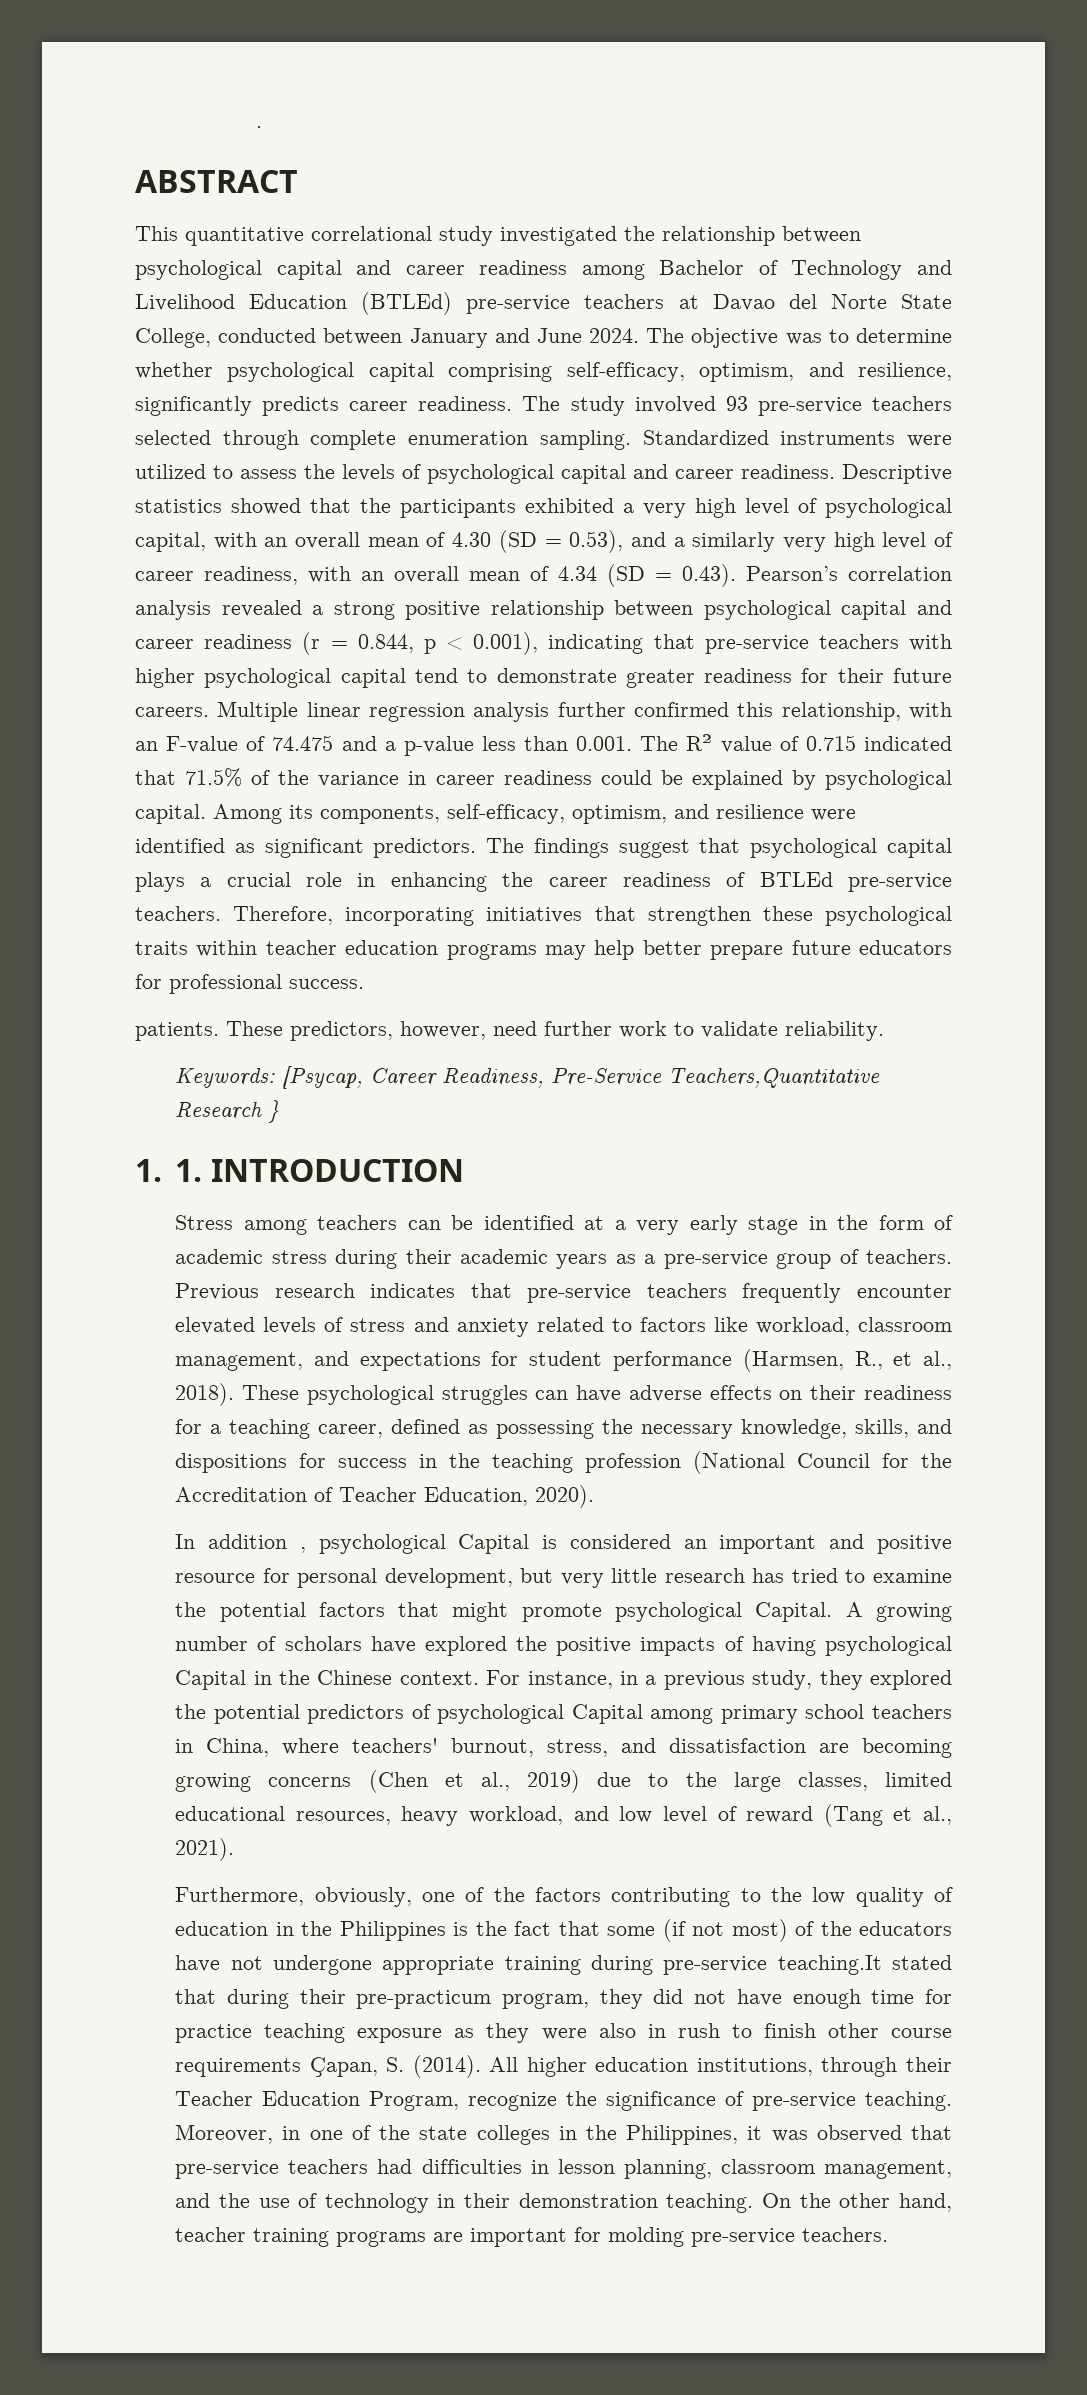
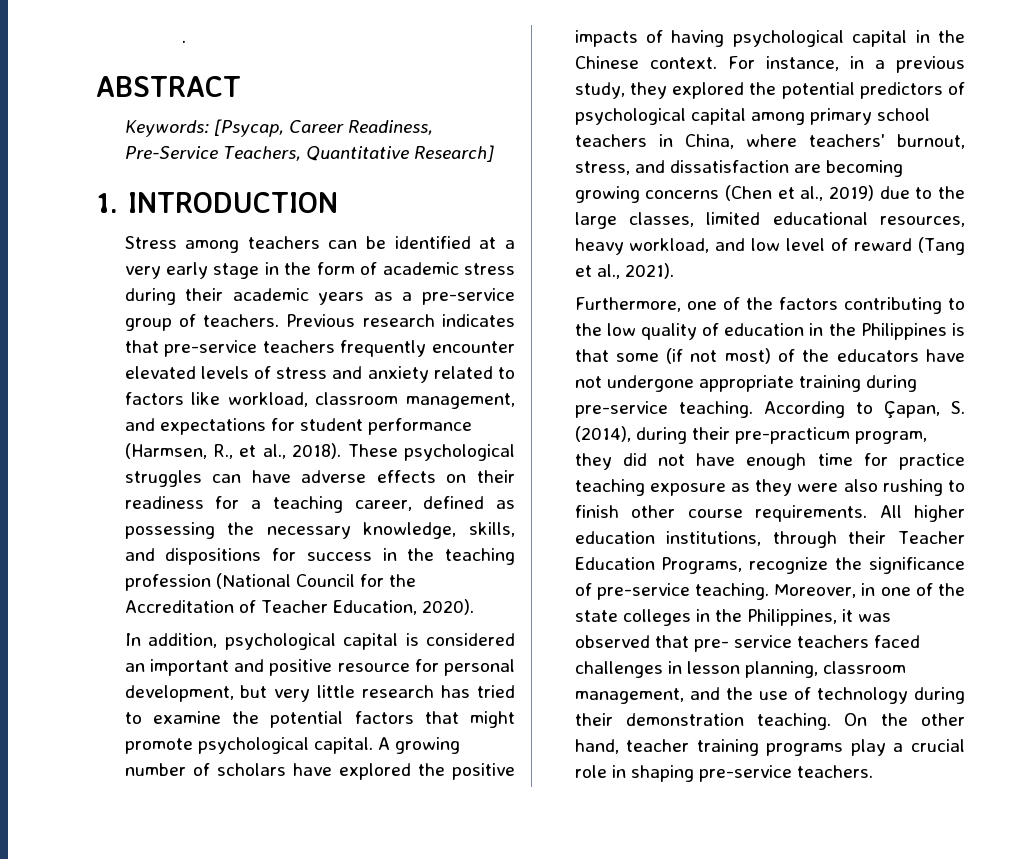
[135,226,861,246] [135,260,952,280] [135,292,952,315] [135,328,952,348] [135,362,953,382] [135,396,952,416] [135,430,952,450] [135,464,952,484] [135,498,952,518] [135,530,953,553] [135,564,952,587] [135,600,952,620] [135,632,952,655] [135,668,952,688] [135,701,953,722] [135,734,952,756] [135,768,953,790] [135,804,856,824] [135,838,953,858] [135,872,953,892] [135,906,952,926] [135,940,952,960] [135,974,364,994] [135,1021,884,1041] // This quantitative correlational study investigated the relationship between psychological capital and career readiness among Bachelor of Technology and Livelihood Education (BTLEd) pre-service teachers at Davao del Norte State College, conducted between January and June 2024. The objective was to determine whether psychological capital comprising self-efficacy, optimism, and resilience, significantly predicts career readiness. The study involved 93 pre-service teachers selected through complete enumeration sampling. Standardized instruments were utilized to assess the levels of psychological capital and career readiness. Descriptive statistics showed that the participants exhibited a very high level of psychological capital, with an overall mean of 4.30 (SD = 0.53), and a similarly very high level of career readiness, with an overall mean of 4.34 (SD = 0.43). Pearson’s correlation analysis revealed a strong positive relationship between psychological capital and career readiness (r = 0.844, p < 0.001), indicating that pre-service teachers with higher psychological capital tend to demonstrate greater readiness for their future careers. Multiple linear regression analysis further confirmed this relationship, with an F-value of 74.475 and a p-value less than 0.001. The R² value of 0.715 indicated that 71.5% of the variance in career readiness could be explained by psychological capital. Among its components, self-efficacy, optimism, and resilience were identified as significant predictors. The findings suggest that psychological capital plays a crucial role in enhancing the career readiness of BTLEd pre-service teachers. Therefore, incorporating initiatives that strengthen these psychological traits within teacher education programs may help better prepare future educators for professional success. // patients. These predictors, however, need further work to validate reliability. -> (241, 86) none
[668,1068,881,1088] [175,1100,280,1123] [135,1159,203,1182] Teachers,Quantitative Research } // 1. 1. -> [222,145,494,162] [96,193,118,213] Teachers, Quantitative Research] // 1.
[207,1534,530,1554] addition , psychological Capital -> [148,633,399,650] addition, psychological capital
[755,1602,833,1622] Capital. -> [313,737,373,754] capital.
[175,1670,247,1690] Capital -> [852,30,908,47] capital
[571,1704,643,1724] Capital -> [690,108,746,125] capital
[314,1887,412,1907] obviously, -> (681, 304) none
[475,1921,552,1936] the fact -> (965, 329) none
[777,1955,952,1975] [175,1989,217,2004] teaching.It stated that -> [678,401,966,418] [574,426,631,442] teaching. According to Çapan, S. (2014),
[647,2023,720,2038] in rush -> [882,479,943,496] rushing
[175,2055,481,2078] requirements Çapan, S. (2014). -> [755,505,868,522] requirements.
[369,2091,460,2111] Program, -> [661,557,743,574] Programs,
[175,2159,522,2179] pre-service teachers had difficulties -> [693,635,921,652] [574,661,663,678] pre- service teachers faced challenges
[437,2194,456,2208] in -> [913,687,965,704] during
[433,2227,685,2247] are important for molding -> [850,739,965,756] [574,765,694,782] play a crucial role in shaping

